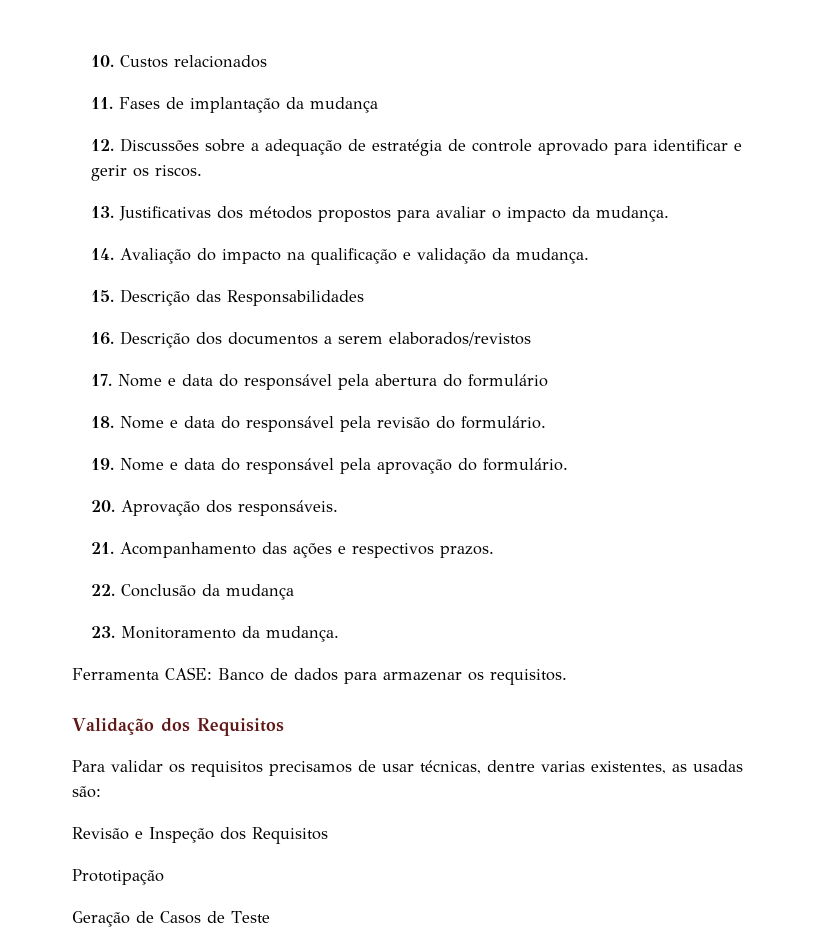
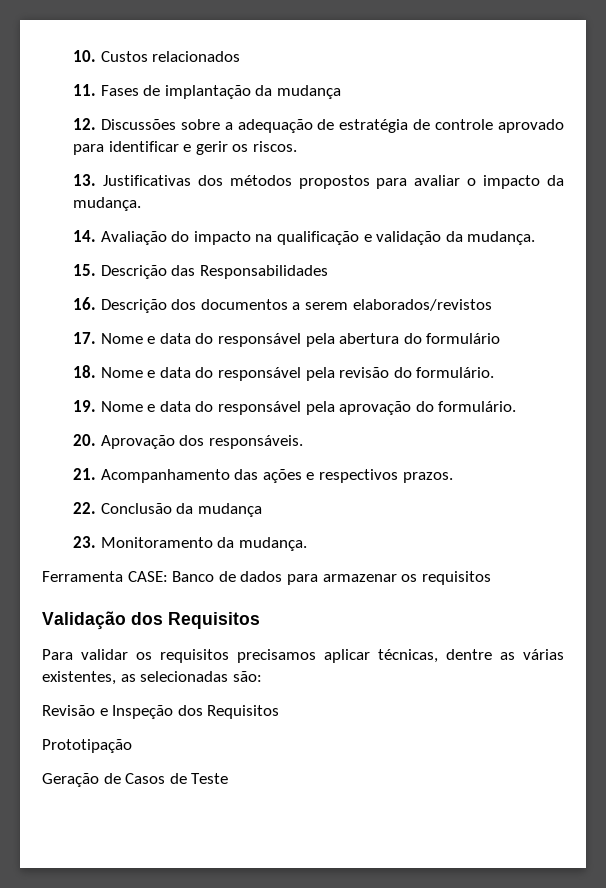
[490,669,567,685] requisitos. -> [421,571,491,585] requisitos
[358,760,585,774] de usar técnicas, dentre varias -> [324,649,564,663] aplicar técnicas, dentre as várias
[693,760,743,772] usadas -> [140,671,229,682] selecionadas

